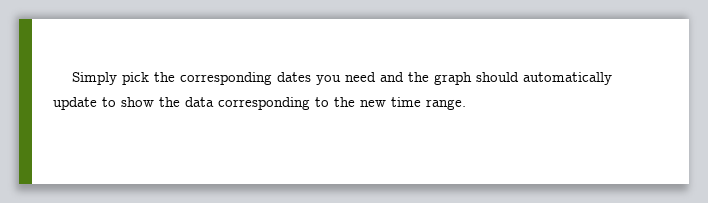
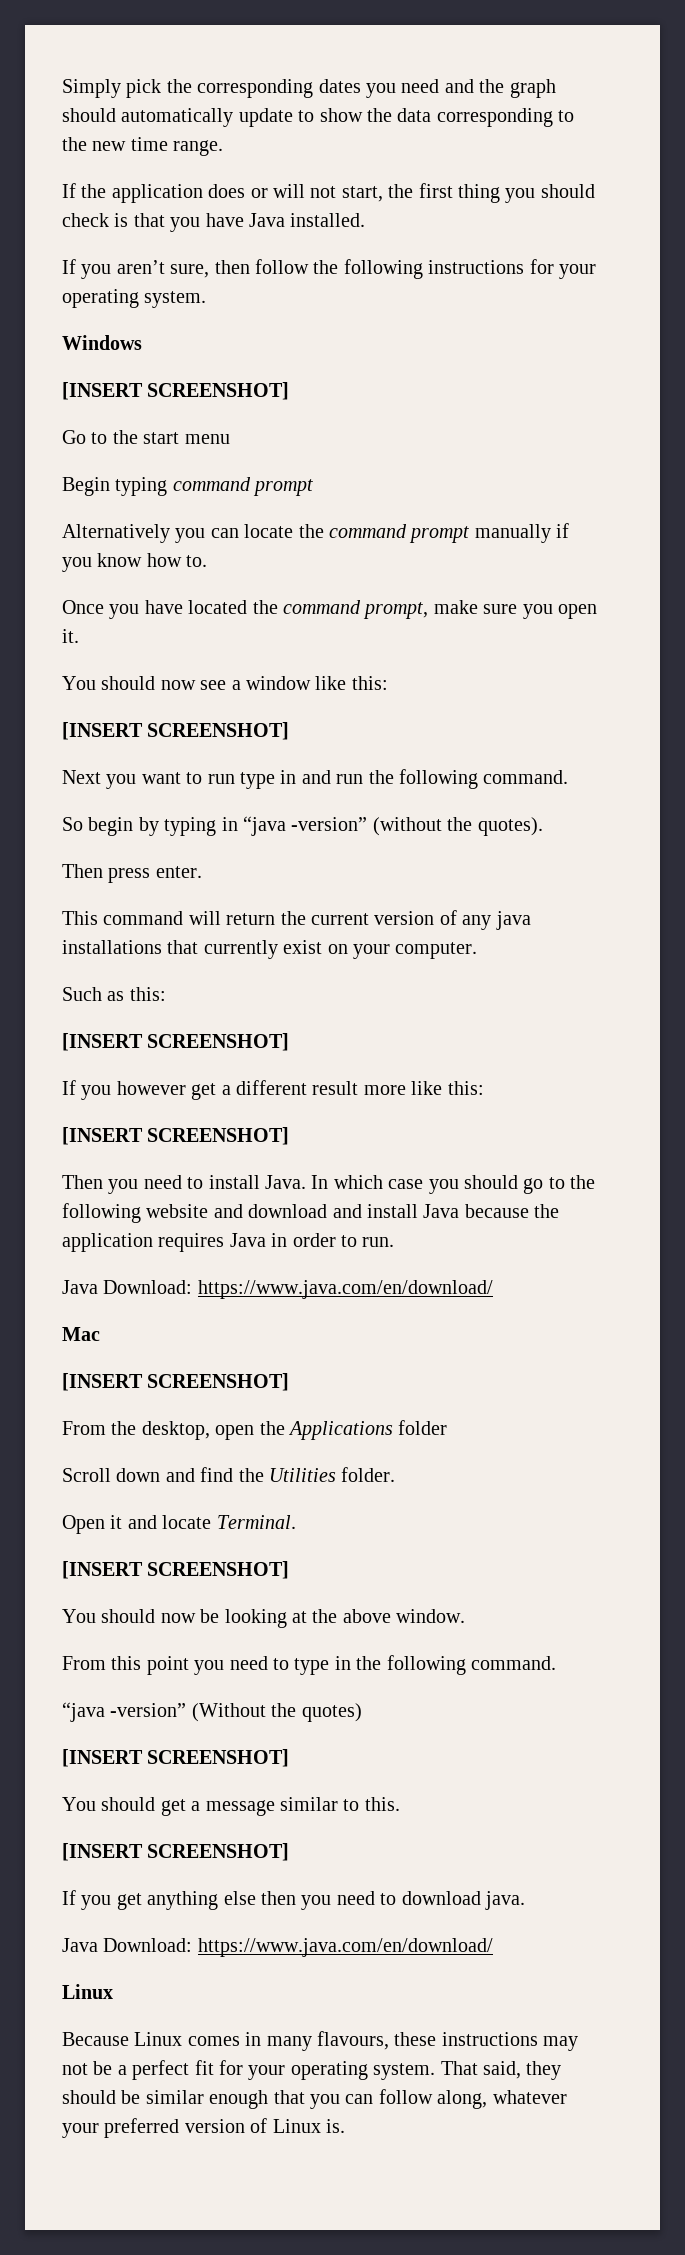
(466, 104) none -> [62,183,595,203] [62,213,366,232] [62,259,596,279] [62,289,207,308] [62,335,142,350] [62,382,290,400] [62,430,230,444] [62,477,314,496] [62,523,570,543] [62,553,208,572] [62,600,597,619] [62,629,79,643] [62,676,388,690] [62,722,290,740] [62,769,569,789] [62,816,543,836] [62,864,202,883] [62,910,531,930] [62,940,478,959] [62,987,166,1001] [62,1033,290,1051] [62,1080,484,1100] [62,1127,290,1145] [62,1175,596,1194] [62,1203,560,1223] [62,1233,395,1252] [62,1280,493,1299] [62,1327,100,1341] [62,1373,290,1391] [62,1420,448,1440] [62,1467,396,1482] [62,1515,296,1534] [62,1561,290,1579] [62,1609,466,1628] [62,1655,556,1675] [62,1702,362,1722] [62,1749,290,1767] [62,1797,400,1816] [62,1843,290,1861] [62,1890,525,1910] [62,1938,493,1957] [62,1984,113,1999] [62,2031,579,2051] [62,2060,562,2080] [62,2089,567,2109] [62,2118,345,2138] // If the application does or will not start, the first thing you should check is that you have Java installed. // If you aren’t sure, then follow the following instructions for your operating system. // Windows // [INSERT SCREENSHOT] // Go to the start menu // Begin typing command prompt // Alternatively you can locate the command prompt manually if you know how to. // Once you have located the command prompt, make sure you open it. // You should now see a window like this: // [INSERT SCREENSHOT] // Next you want to run type in and run the following command. // So begin by typing in “java -version” (without the quotes). // Then press enter. // This command will return the current version of any java installations that currently exist on your computer. // Such as this: // [INSERT SCREENSHOT] // If you however get a different result more like this: // [INSERT SCREENSHOT] // Then you need to install Java. In which case you should go to the following website and download and install Java because the application requires Java in order to run. // Java Download: https://www.java.com/en/download/ // Mac // [INSERT SCREENSHOT] // From the desktop, open the Applications folder // Scroll down and find the Utilities folder. // Open it and locate Terminal. // [INSERT SCREENSHOT] // You should now be looking at the above window. // From this point you need to type in the following command. // “java -version” (Without the quotes) // [INSERT SCREENSHOT] // You should get a message similar to this. // [INSERT SCREENSHOT] // If you get anything else then you need to download java. // Java Download: https://www.java.com/en/download/ // Linux // Because Linux comes in many flavours, these instructions may not be a perfect fit for your operating system. That said, they should be similar enough that you can follow along, whatever your preferred version of Linux is.

